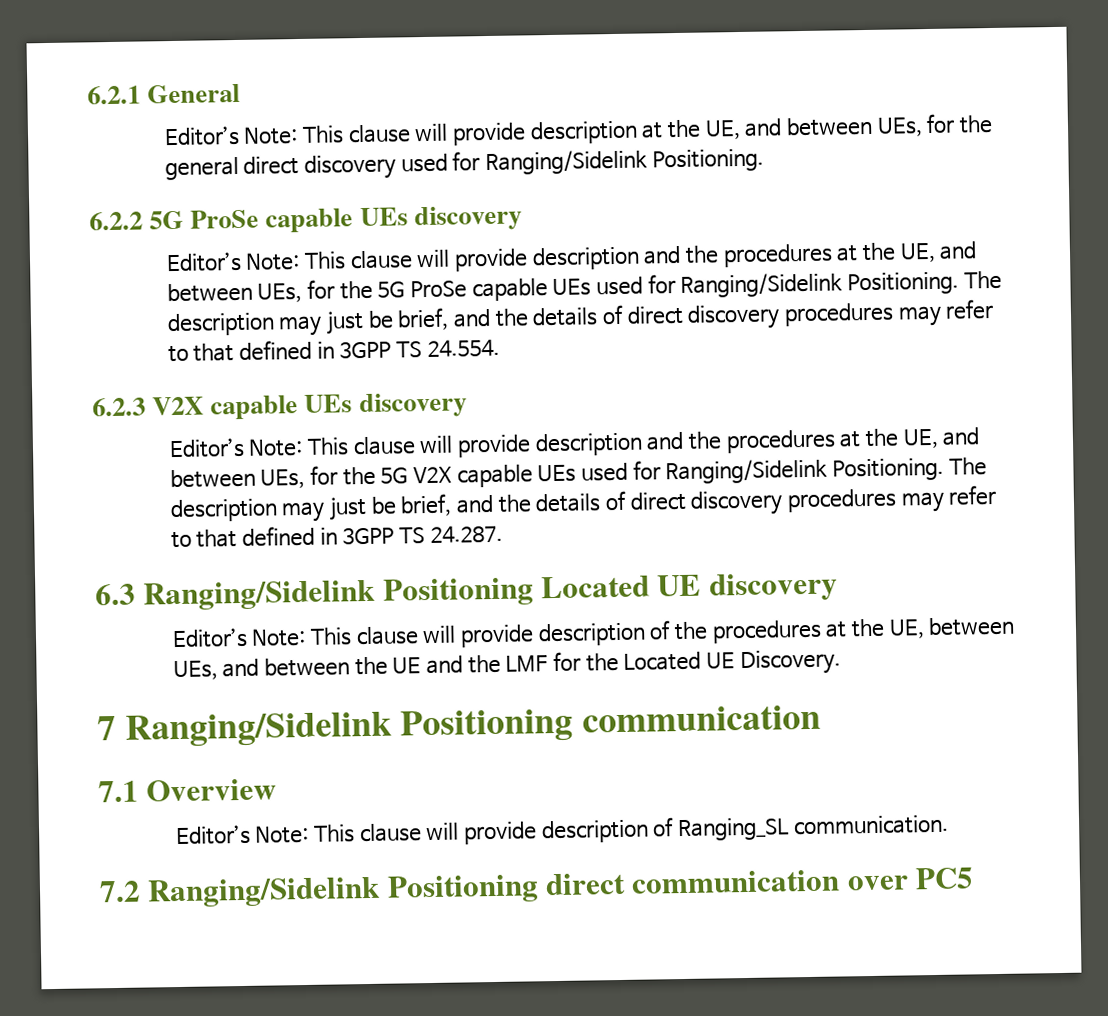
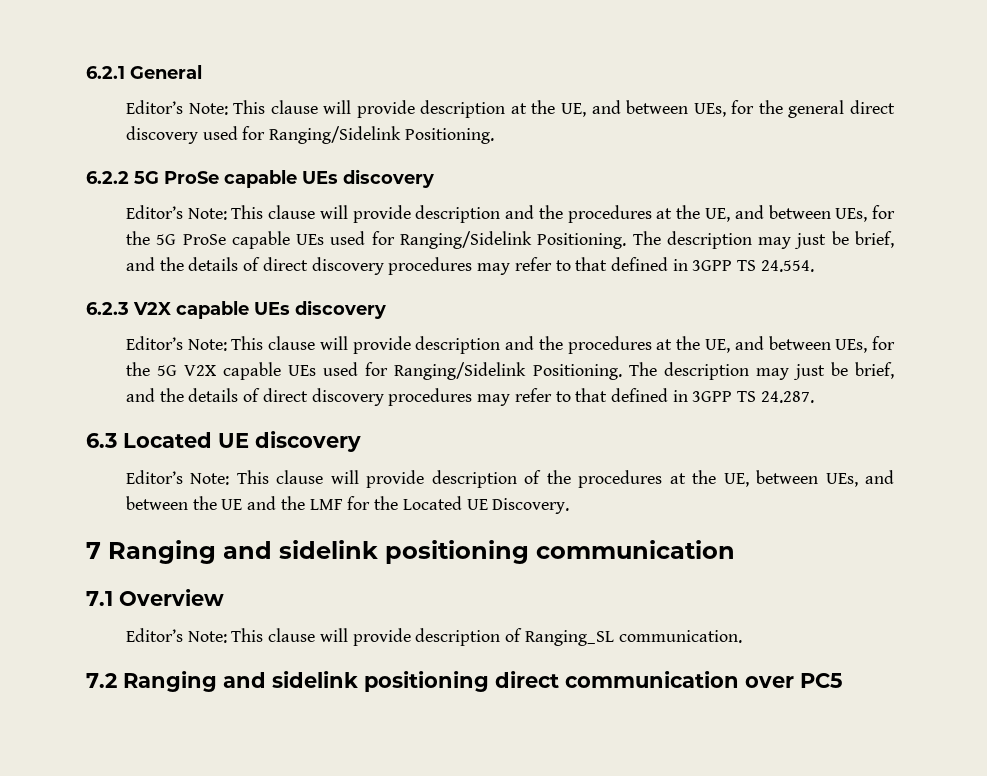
[143,577,534,611] Ranging/Sidelink Positioning -> (117, 440) none
[124,708,574,748] Ranging/Sidelink Positioning -> [108,540,529,564] Ranging and sidelink positioning
[147,874,539,908] Ranging/Sidelink Positioning -> [123,671,489,692] Ranging and sidelink positioning

